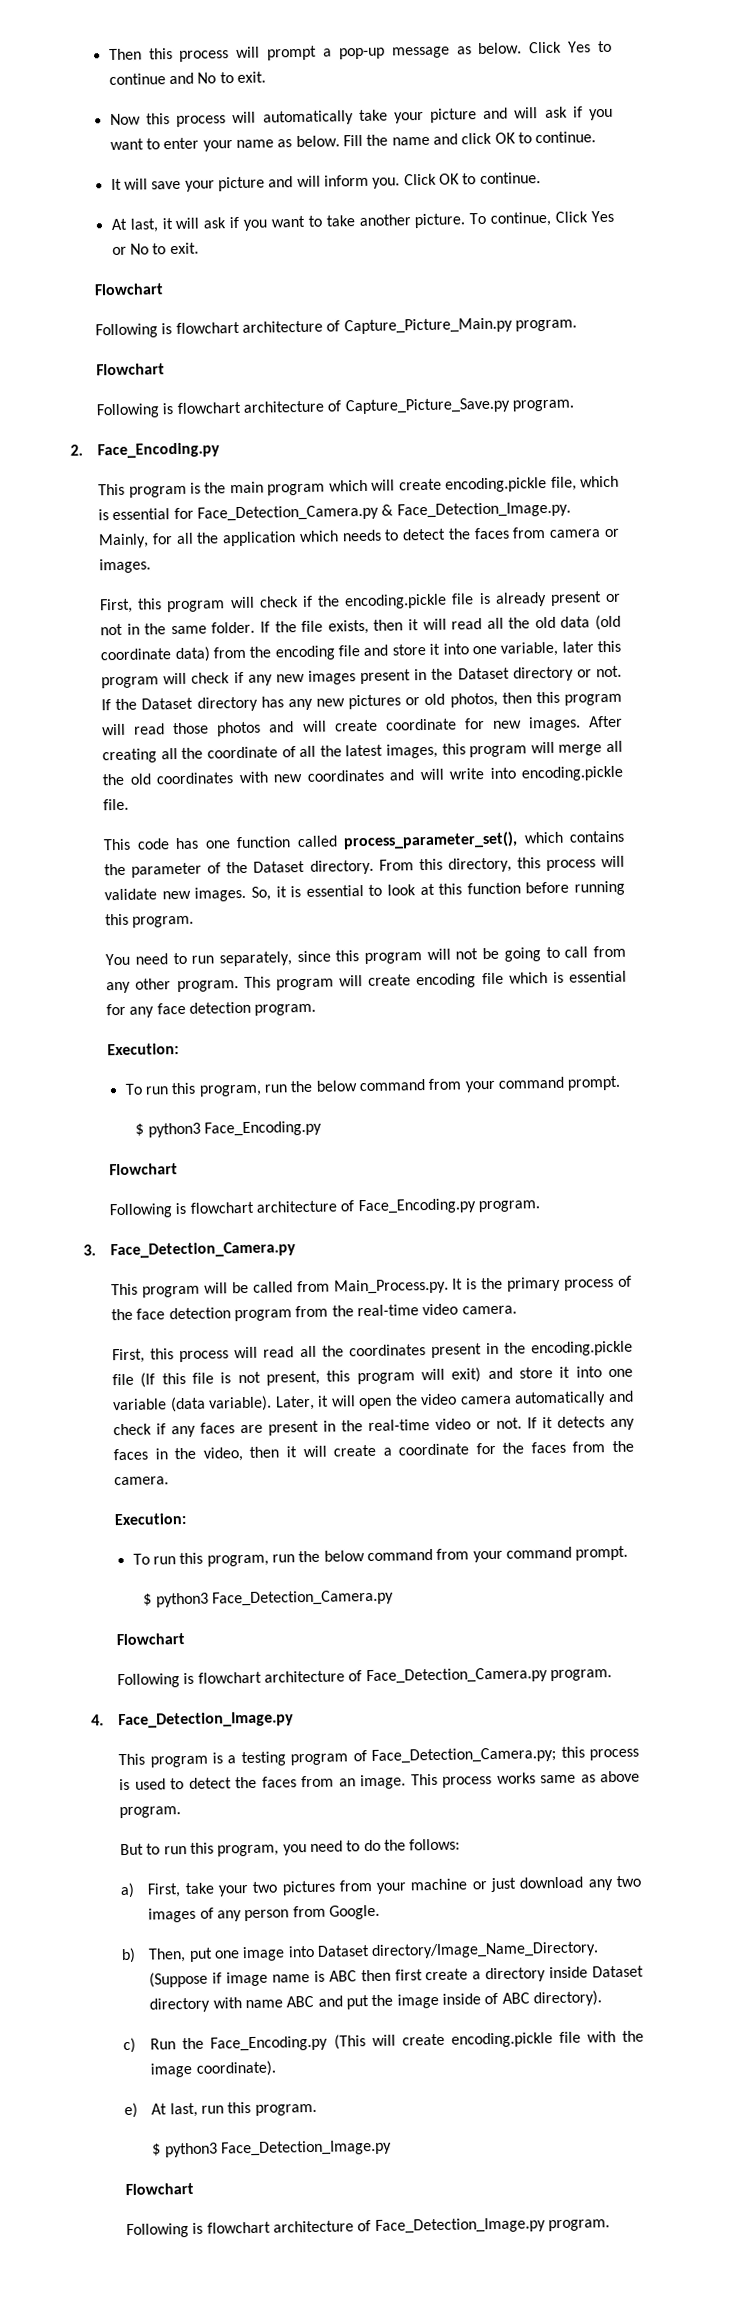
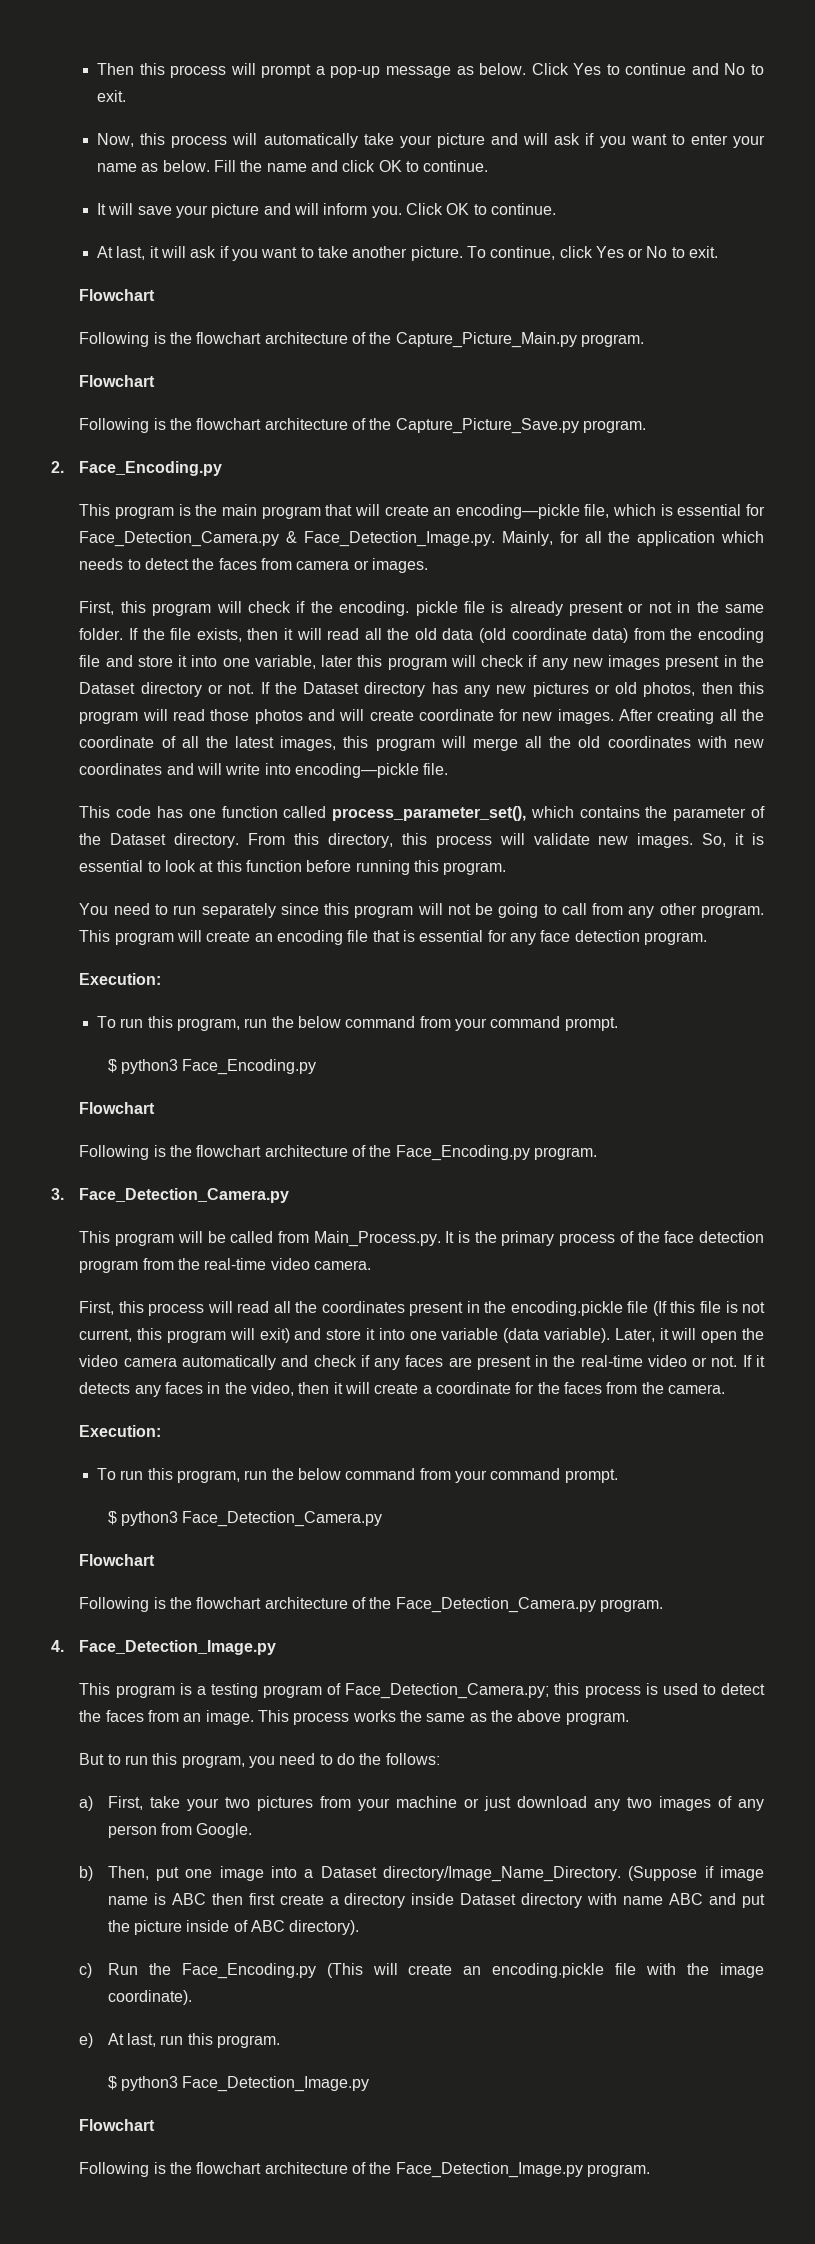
[109,113,141,126] Now -> [97,133,135,147] Now,
[555,211,589,223] Click -> [559,246,593,258] click
[175,320,341,334] flowchart architecture of -> [170,332,392,344] the flowchart architecture of the
[176,400,342,414] flowchart architecture of -> [170,418,392,430] the flowchart architecture of the
[328,476,548,493] which will create encoding.pickle -> [325,504,580,519] that will create an encoding—pickle
[344,593,448,610] encoding.pickle -> [339,601,458,616] encoding. pickle
[521,765,624,782] encoding.pickle -> [295,763,420,778] encoding—pickle
[218,951,292,967] separately, -> [201,903,276,918] separately
[416,972,548,989] encoding file which -> [254,930,400,945] an encoding file that
[189,1200,355,1214] flowchart architecture of -> [170,1145,392,1157] the flowchart architecture of the
[266,1370,321,1386] present, -> [79,1329,133,1342] current,
[197,1670,363,1684] flowchart architecture of -> [170,1597,392,1609] the flowchart architecture of the
(536, 1778) none -> [399,1710,422,1722] the
(596, 1778) none -> [490,1710,513,1722] the
(315, 1951) none -> [304,1869,314,1878] a
[396,1993,439,2009] image -> [134,1920,183,1935] picture
(445, 2039) none -> [463,1966,482,1975] an
[206,2220,372,2234] flowchart architecture of -> [170,2162,392,2174] the flowchart architecture of the

